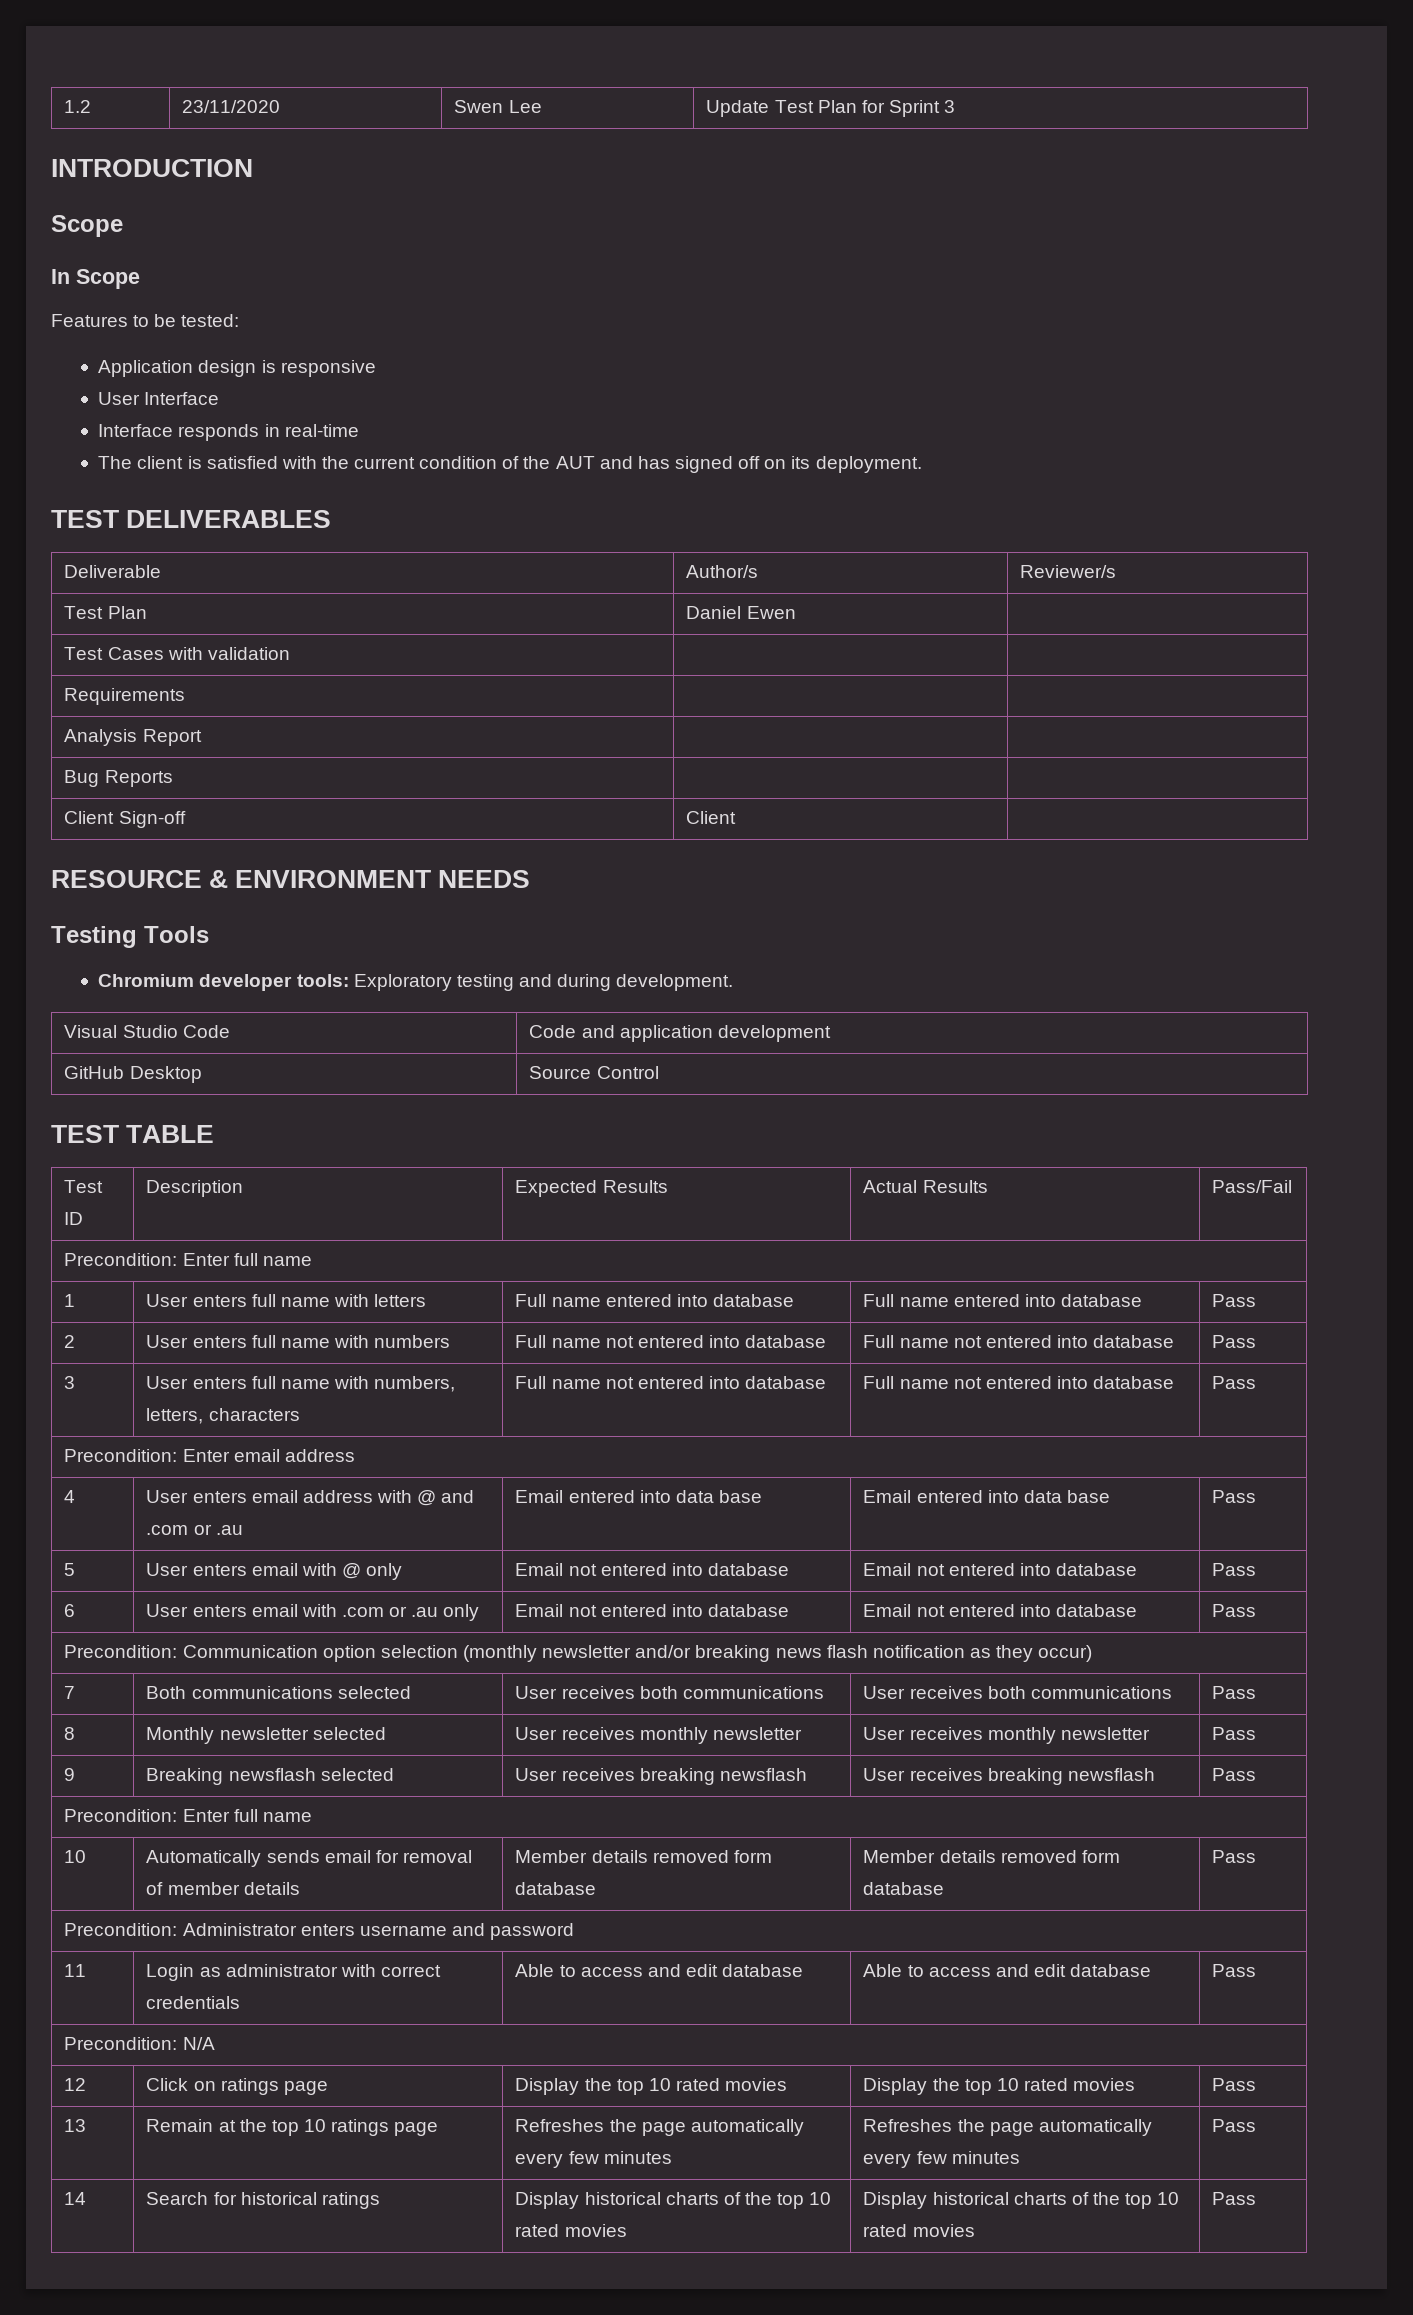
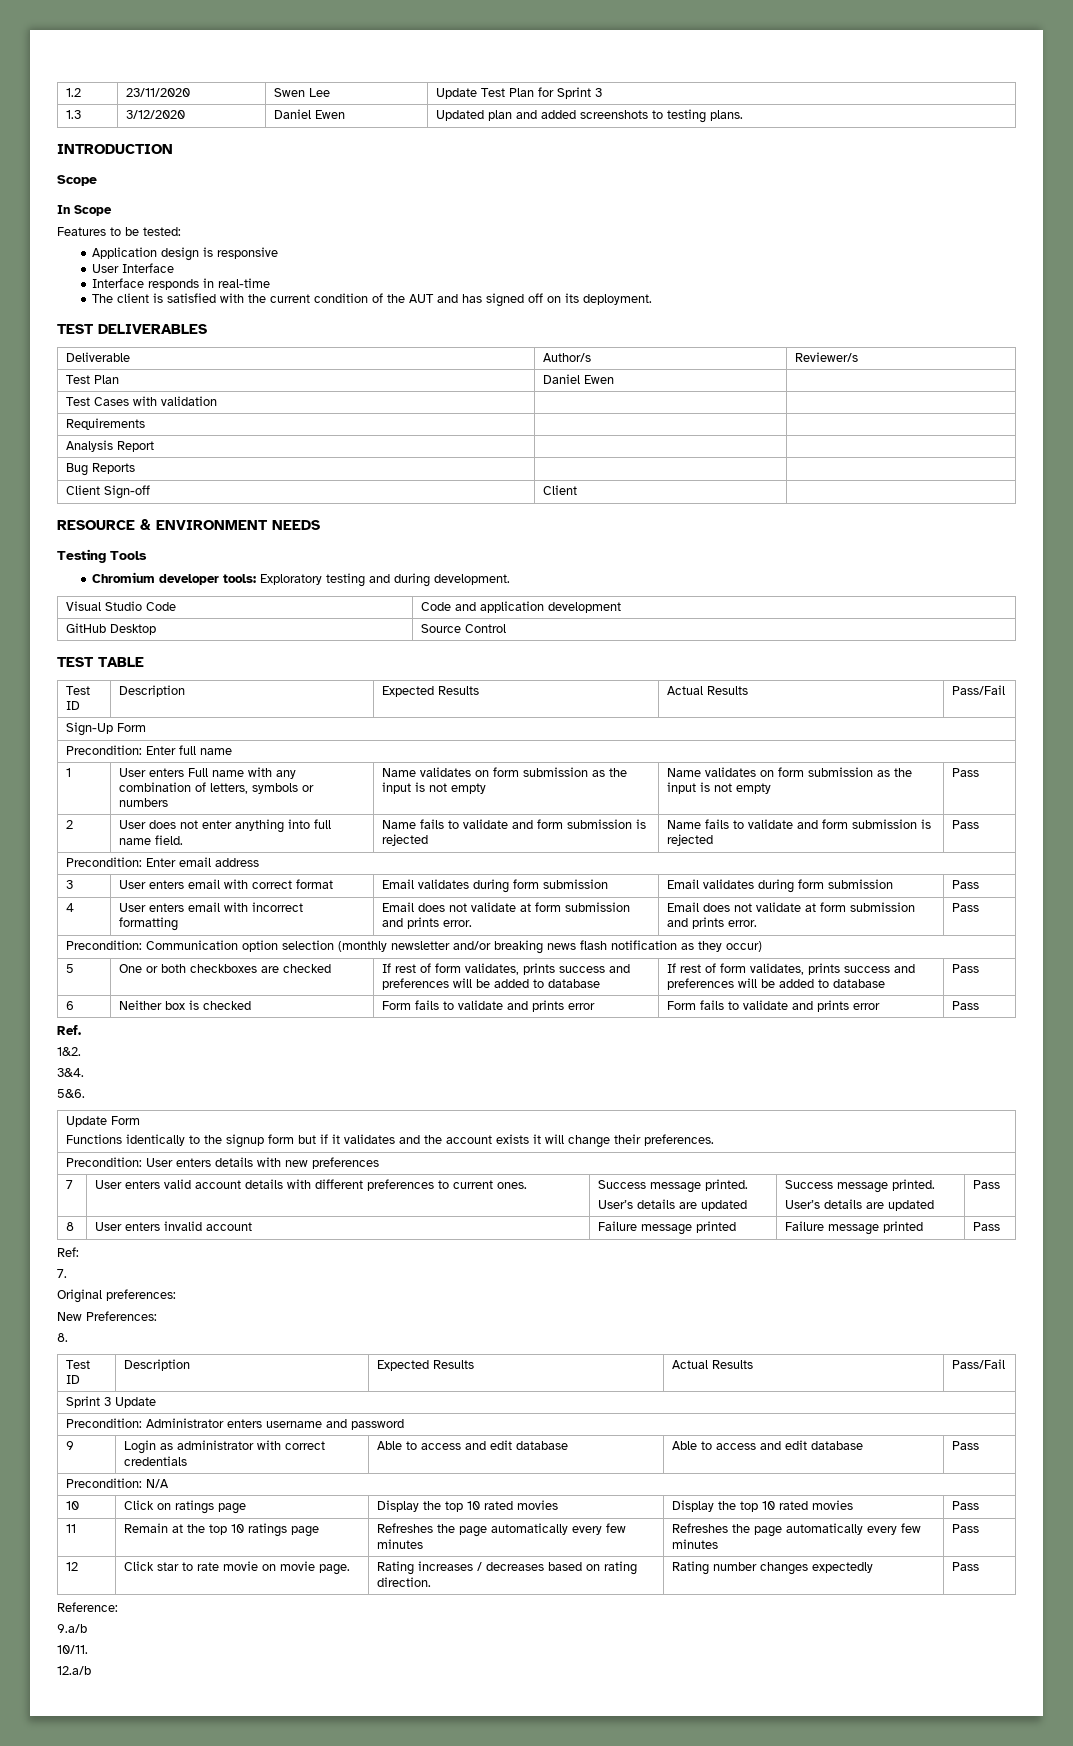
(956, 106) none -> [65,110,81,119] [125,110,185,119] [273,109,345,119] [435,109,743,123] // 1.3 | 3/12/2020 | Daniel Ewen | Updated plan and added screenshots to testing plans.
(1293, 1186) none -> [65,722,146,736] // Sign-Up Form
[251,1294,427,1307] [515,1294,794,1307] [863,1294,1142,1307] [1212,1294,1257,1307] [64,1335,76,1348] [146,1335,451,1348] [515,1335,827,1348] [863,1335,1175,1348] [1212,1335,1257,1348] [64,1376,76,1389] [146,1376,456,1392] [146,1408,300,1424] [515,1376,827,1389] [863,1376,1175,1389] full name with letters | Full name entered into database | Full name entered into database | Pass // 2 | User enters full name with numbers | Full name not entered into database | Full name not entered into database | Pass // 3 | User enters full name with numbers, letters, characters | Full name not entered into database | Full name not entered into database -> [187,767,296,779] [118,782,314,794] [118,798,168,807] [381,767,627,777] [381,782,486,794] [666,767,912,777] [666,782,771,794] [951,768,979,777] [65,820,73,829] [118,819,331,833] [118,835,183,845] [381,819,646,829] [381,834,428,846] [666,819,931,829] [666,834,713,846] Full name with any combination of letters, symbols or numbers | Name validates on form submission as the input is not empty | Name validates on form submission as the input is not empty | Pass // 2 | User does not enter anything into full name field. | Name fails to validate and form submission is rejected | Name fails to validate and form submission is rejected
[64,1490,76,1503] [146,1490,475,1506] [146,1524,243,1535] [515,1490,762,1503] [863,1490,1110,1503] [1212,1490,1257,1503] [64,1563,76,1576] [146,1563,403,1580] [515,1563,789,1576] [863,1563,1137,1576] [1212,1563,1257,1576] [64,1604,76,1617] [146,1604,480,1621] [515,1604,789,1617] [863,1604,1137,1617] 4 | User enters email address with @ and .com or .au | Email entered into data base | Email entered into data base | Pass // 5 | User enters email with @ only | Email not entered into database | Email not entered into database | Pass // 6 | User enters email with .com or .au only | Email not entered into database | Email not entered into database -> [65,880,73,889] [118,879,333,889] [381,879,608,893] [666,879,893,893] [951,880,979,889] [65,903,74,912] [118,902,303,912] [118,917,178,931] [381,902,630,912] [381,917,472,929] [666,902,915,912] [666,917,757,929] 3 | User enters email with correct format | Email validates during form submission | Email validates during form submission | Pass // 4 | User enters email with incorrect formatting | Email does not validate at form submission and prints error. | Email does not validate at form submission and prints error.
[64,1686,76,1699] [146,1686,411,1699] [515,1686,824,1699] [863,1686,1172,1699] [1212,1686,1257,1699] [64,1727,76,1740] [146,1727,386,1744] [515,1727,802,1744] [863,1727,1150,1744] [1212,1727,1257,1740] [64,1768,76,1781] [146,1768,394,1785] [515,1768,807,1785] [863,1768,1155,1785] [1212,1768,1257,1781] [64,1809,312,1822] [64,1850,87,1863] [146,1850,472,1867] [146,1882,300,1895] [515,1850,772,1863] [515,1882,597,1895] [863,1850,1120,1863] [863,1882,945,1895] [1212,1850,1257,1863] 7 | Both communications selected | User receives both communications | User receives both communications | Pass // 8 | Monthly newsletter selected | User receives monthly newsletter | User receives monthly newsletter | Pass // 9 | Breaking newsflash selected | User receives breaking newsflash | User receives breaking newsflash | Pass // Precondition: Enter full name // 10 | Automatically sends email for removal of member details | Member details removed form database | Member details removed form database | Pass -> [65,964,74,973] [118,964,331,973] [381,963,630,975] [381,978,600,990] [666,963,915,975] [666,978,885,990] [951,964,979,973] [65,1001,74,1010] [118,1000,251,1010] [381,1000,595,1012] [666,1000,880,1012] [951,1001,979,1010] [57,1025,81,1035] [57,1047,81,1056] [57,1068,84,1077] [57,1089,85,1098] [65,1116,140,1127] [65,1134,714,1148] [65,1157,379,1169] [65,1180,73,1189] [94,1179,527,1191] [597,1179,748,1193] [597,1199,747,1211] [784,1179,935,1193] [784,1199,934,1211] [972,1180,1000,1189] [65,1222,74,1231] [94,1221,252,1231] [597,1221,736,1235] [784,1221,923,1235] [972,1222,1000,1231] [57,1247,79,1257] [57,1269,67,1278] [57,1289,176,1303] [57,1311,157,1321] [57,1333,68,1342] [65,1360,90,1369] [65,1375,80,1384] [123,1359,190,1371] [376,1360,474,1371] [671,1360,753,1369] [951,1359,1005,1369] [65,1396,156,1408] 5 | One or both checkboxes are checked | If rest of form validates, prints success and preferences will be added to database | If rest of form validates, prints success and preferences will be added to database | Pass // 6 | Neither box is checked | Form fails to validate and prints error | Form fails to validate and prints error | Pass // Ref. // 1&2. // 3&4. // 5&6. // Update Form // Functions identically to the signup form but if it validates and the account exists it will change their preferences. // Precondition: User enters details with new preferences // 7 | User enters valid account details with different preferences to current ones. | Success message printed. // User’s details are updated | Success message printed. // User’s details are updated | Pass // 8 | User enters invalid account | Failure message printed | Failure message printed | Pass // Ref: // 7. // Original preferences: // New Preferences: // 8. // Test ID | Description | Expected Results | Actual Results | Pass/Fail // Sprint 3 Update
[64,1964,87,1977] 11 -> [65,1441,74,1450] 9
[64,2078,87,2091] 12 -> [65,1501,79,1510] 10
[64,2119,87,2132] 13 -> [65,1524,76,1533] 11
[64,2192,87,2205] [146,2192,380,2209] [515,2192,832,2209] [515,2224,627,2237] [863,2192,1180,2209] [863,2224,975,2237] [1212,2192,1257,2205] 14 | Search for historical ratings | Display historical charts of the top 10 rated movies | Display historical charts of the top 10 rated movies | Pass -> [65,1562,78,1571] [123,1561,350,1575] [376,1561,637,1575] [376,1577,431,1587] [671,1561,873,1575] [951,1562,979,1571] [57,1602,118,1612] [57,1624,87,1633] [57,1645,88,1654] [57,1666,91,1675] 12 | Click star to rate movie on movie page. | Rating increases / decreases based on rating direction. | Rating number changes expectedly | Pass // Reference: // 9.a/b // 10/11. // 12.a/b

